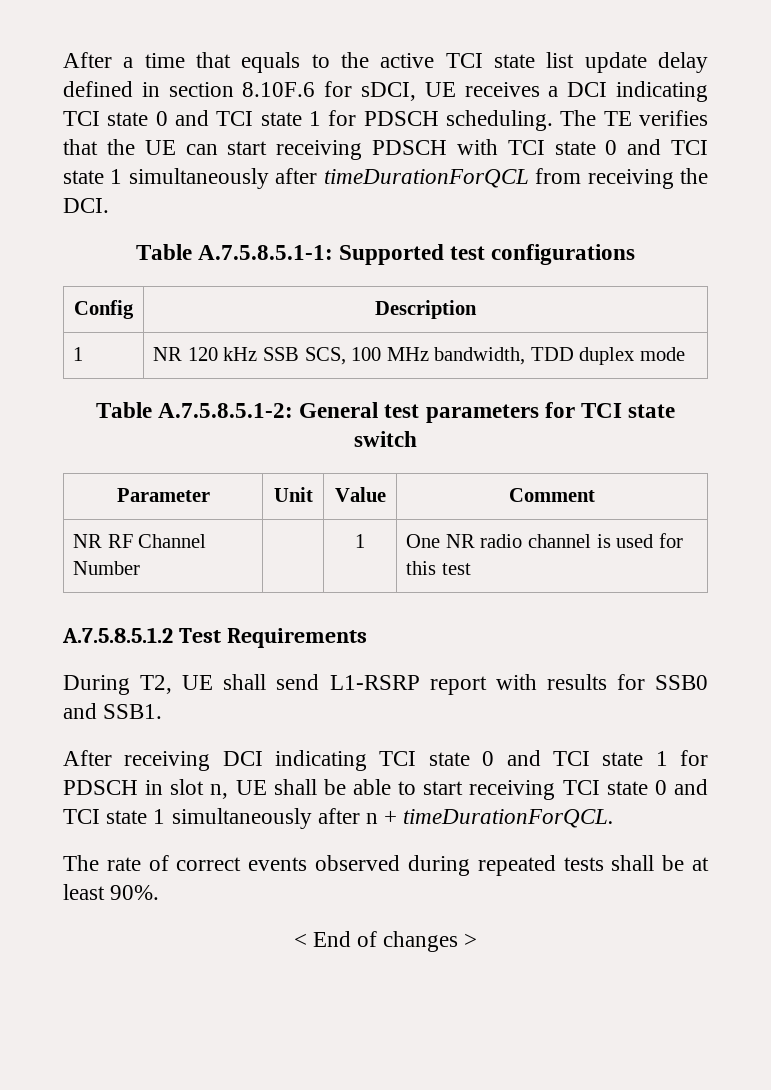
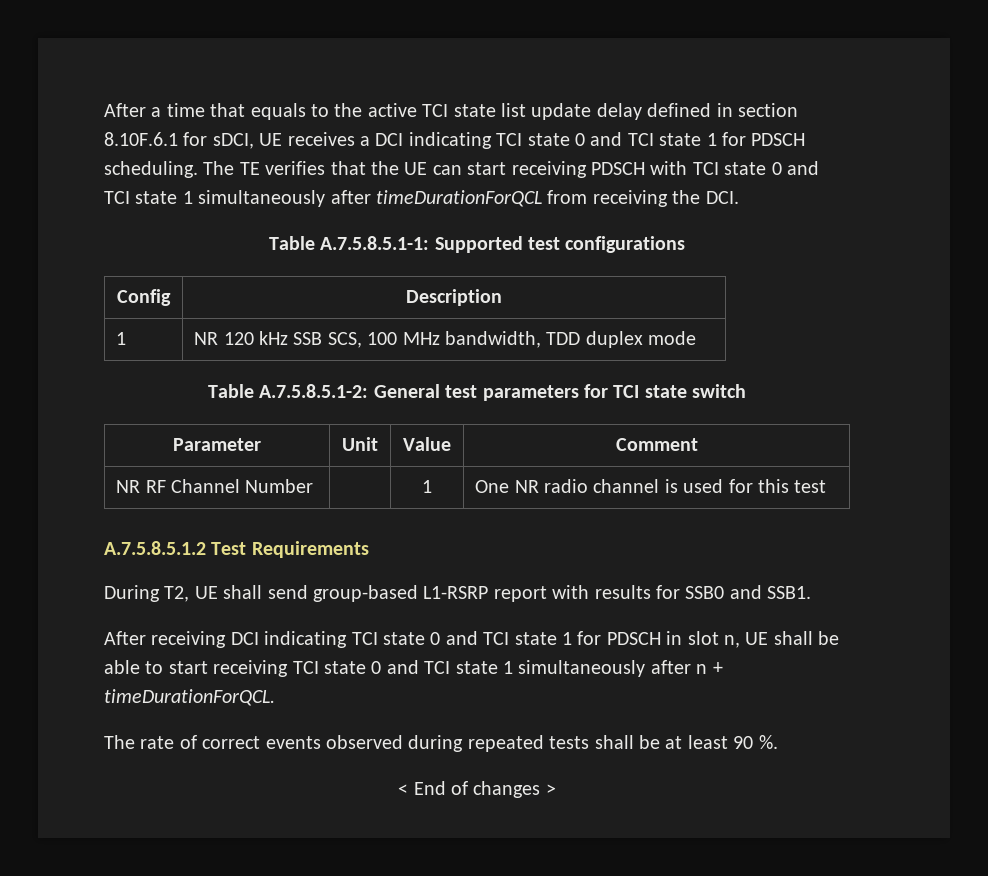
[242,82,316,97] 8.10F.6 -> [104,132,178,146] 8.10F.6.1
(320, 682) none -> [313,585,418,602] group-based
[110,885,160,900] 90%. -> [733,735,778,749] 90 %.

